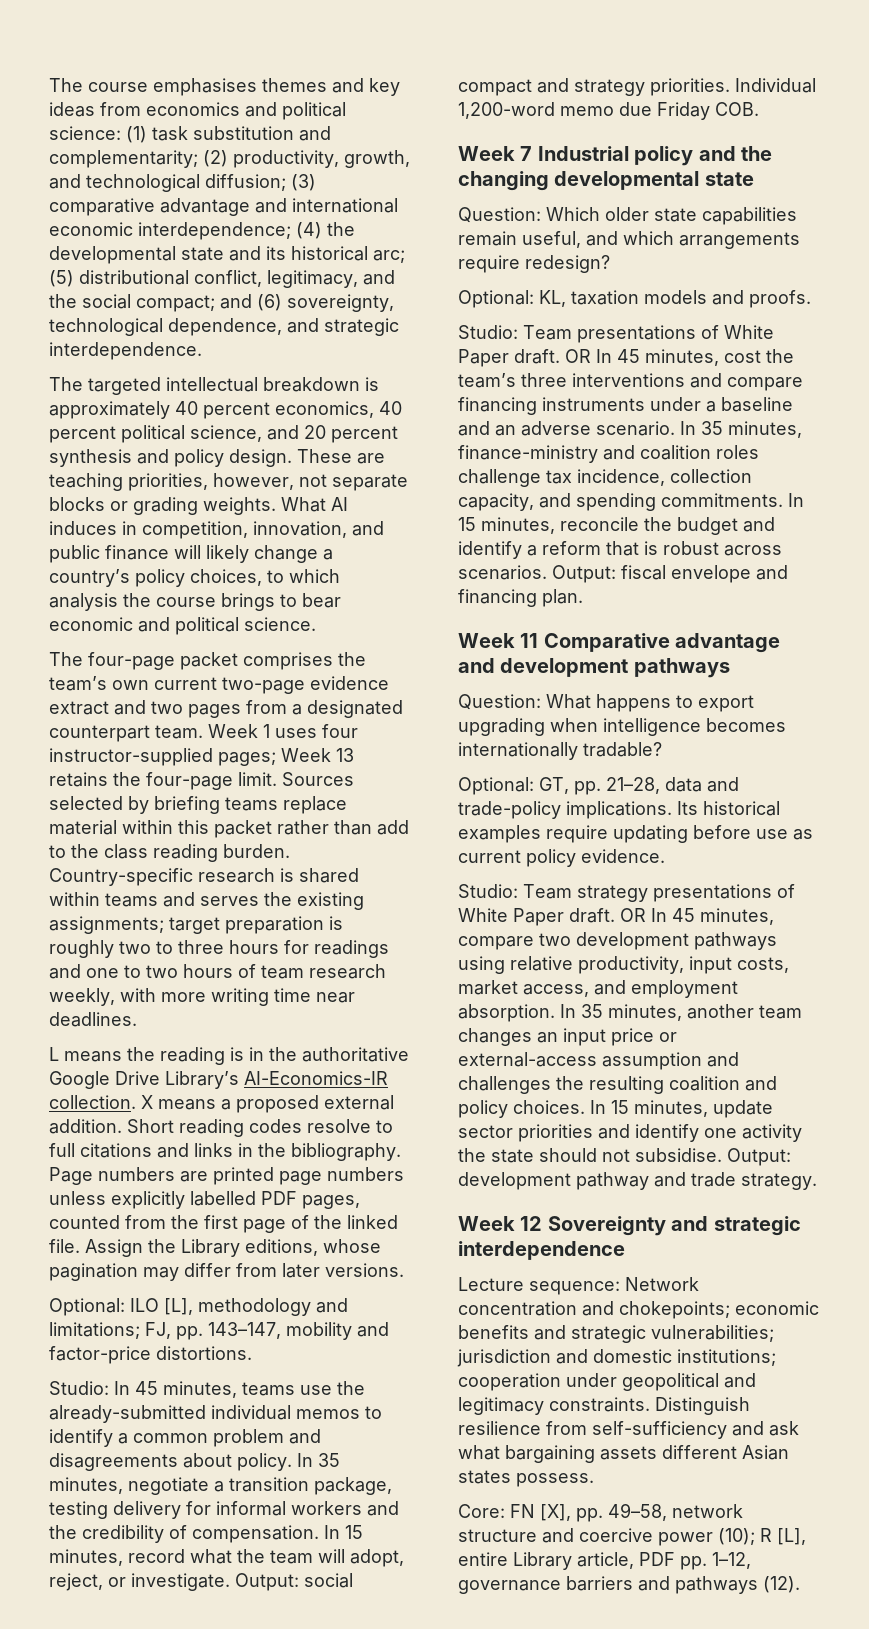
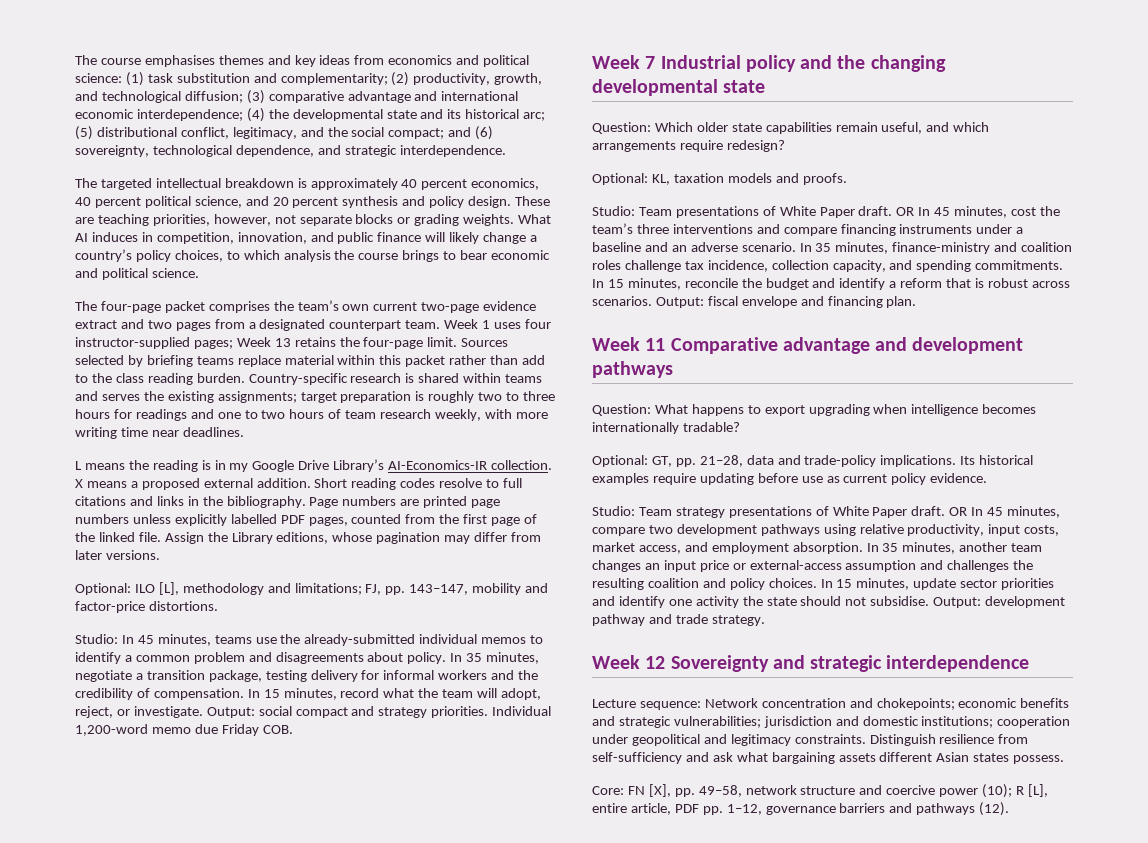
[269,1047,409,1062] the authoritative -> [229,463,249,472] my
[513,1552,572,1570] Library -> (627, 808) none

